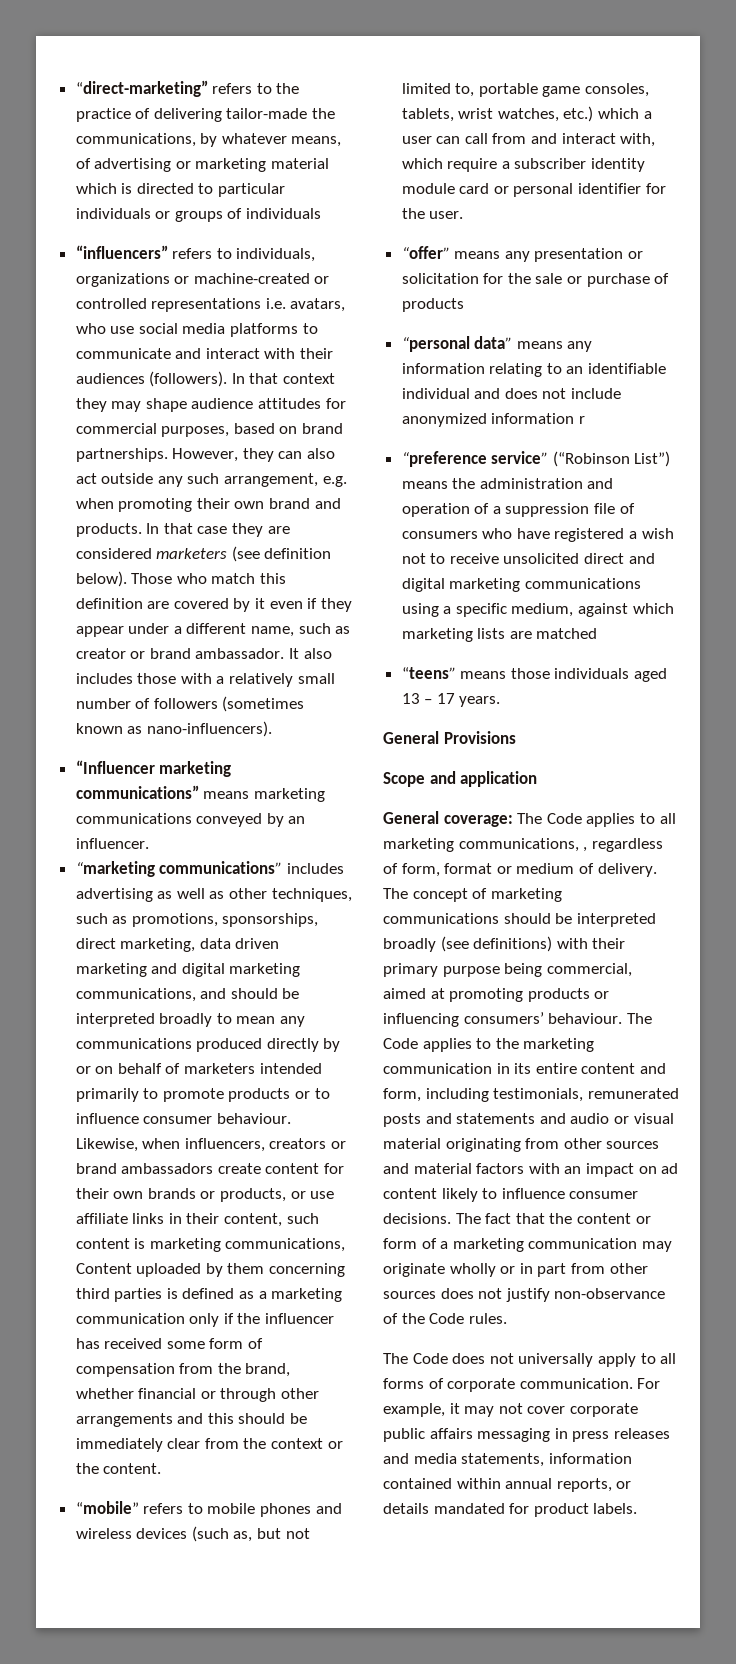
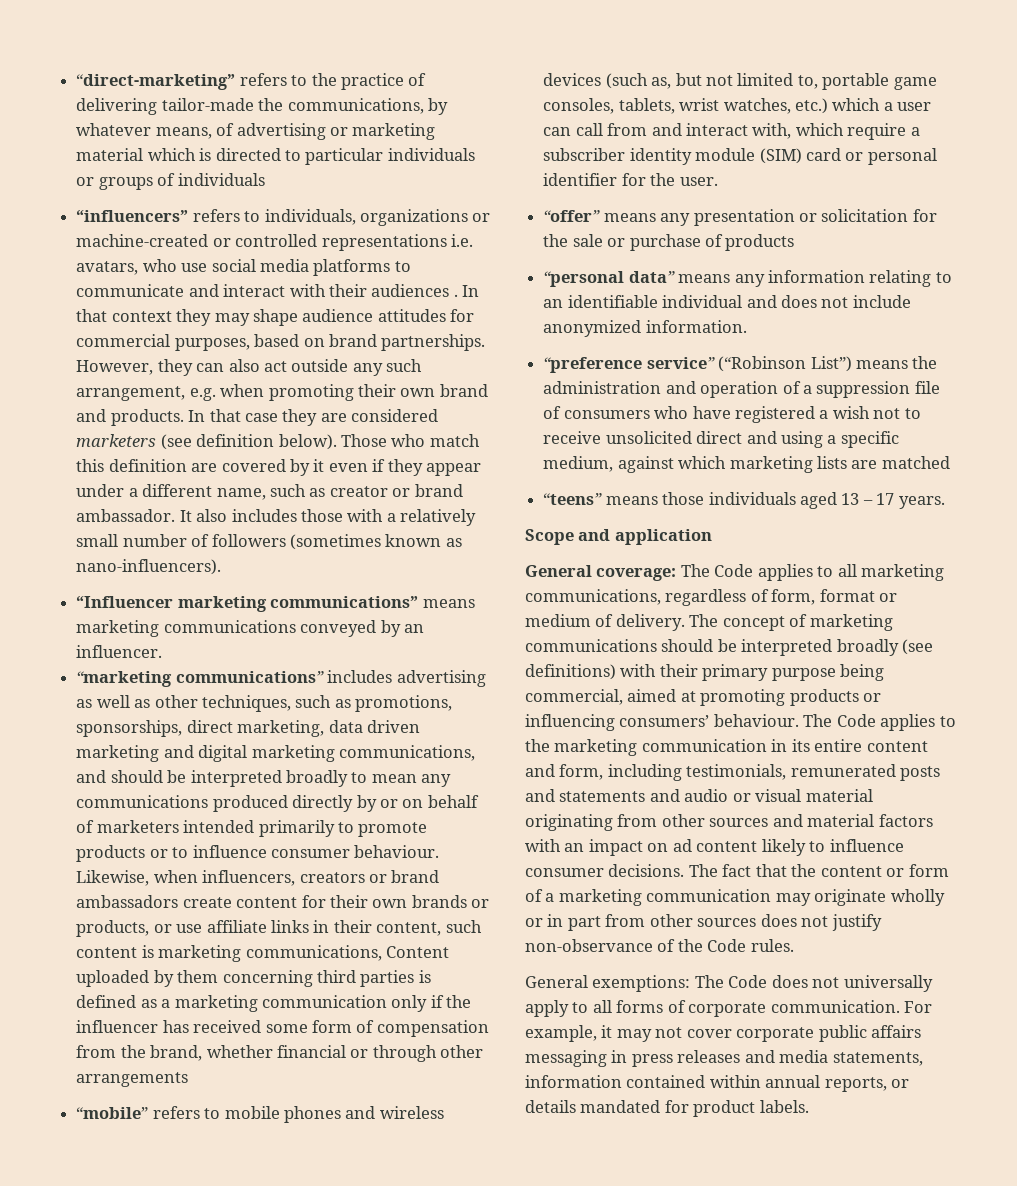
[149,371,228,387] (followers). -> [453,294,458,297] .
[177,1413,308,1424] [75,1438,343,1452] [75,1463,162,1474] and this should be immediately clear from the context or the content. -> (189, 1079) none
(455, 188) none -> [759,148,802,164] (SIM)
[491,413,585,424] information r -> [645,320,747,333] information.
[401,578,641,592] digital marketing communications -> (777, 437) none
[383,731,516,744] // General Provisions -> (945, 502) none
[583,847,588,852] , -> (661, 597) none
(507, 1318) none -> [525,975,691,992] General exemptions:

